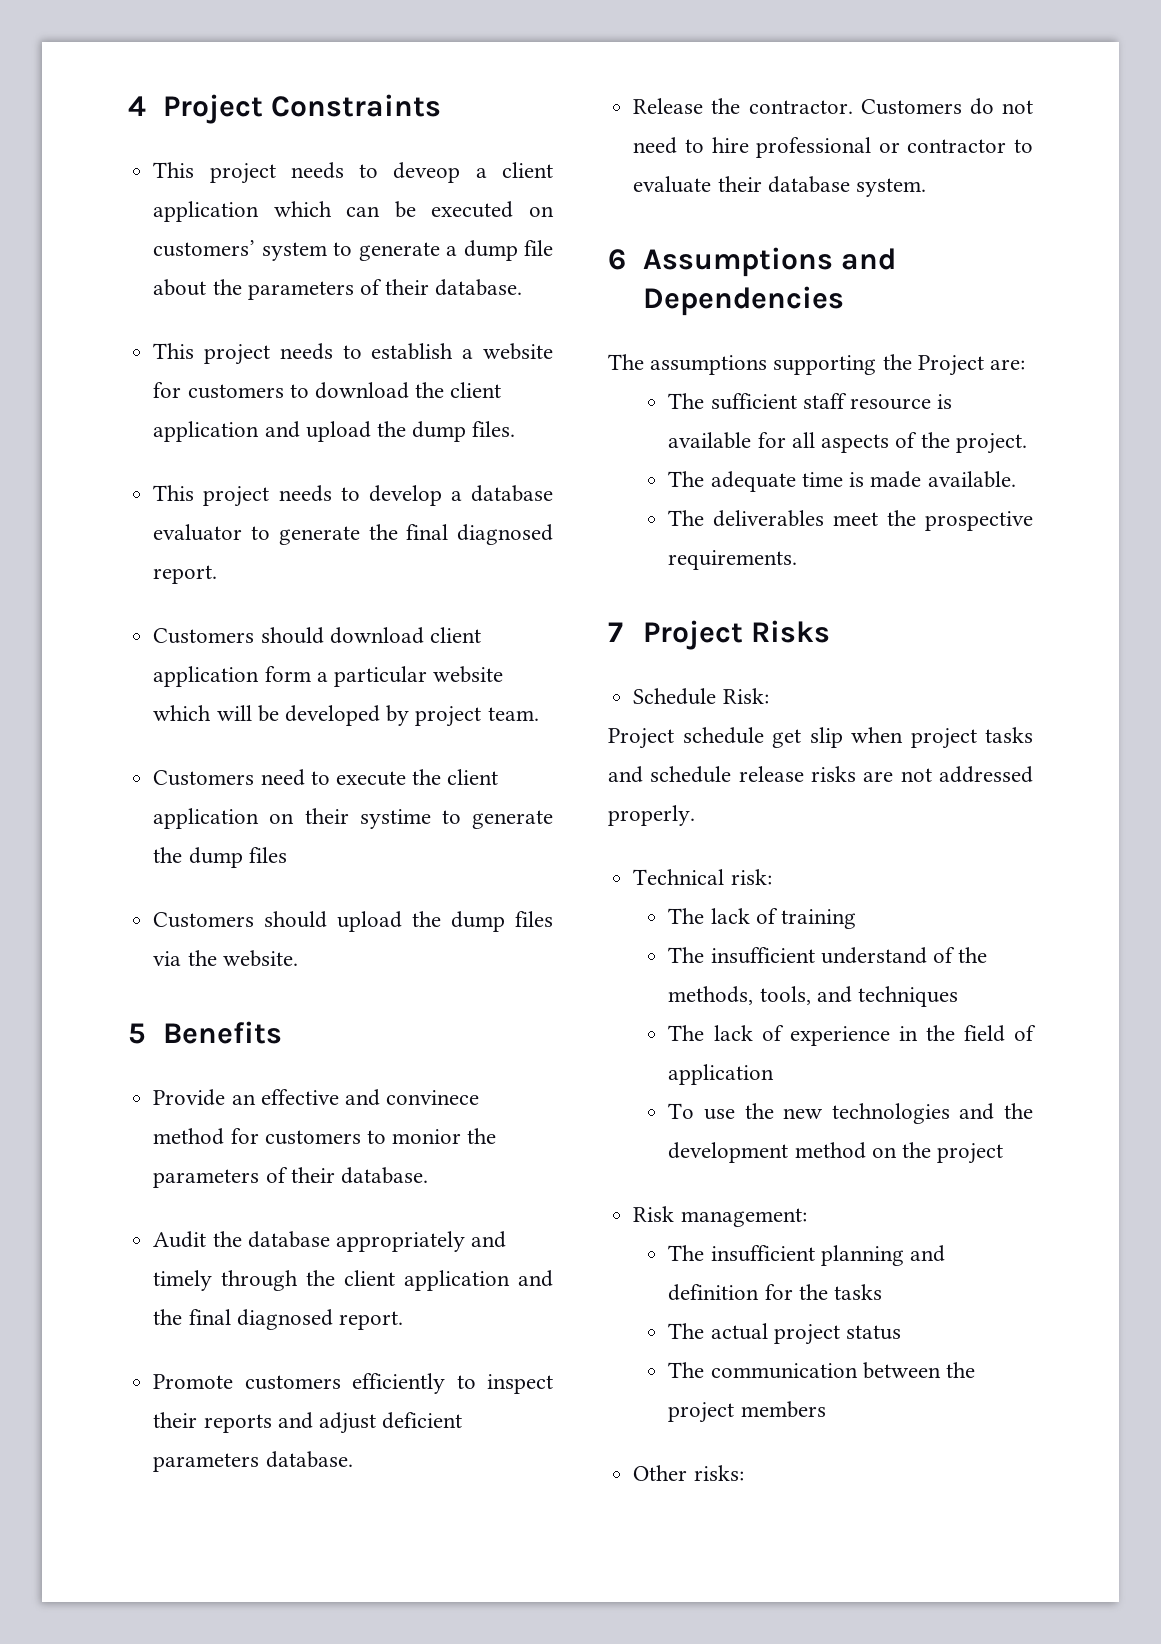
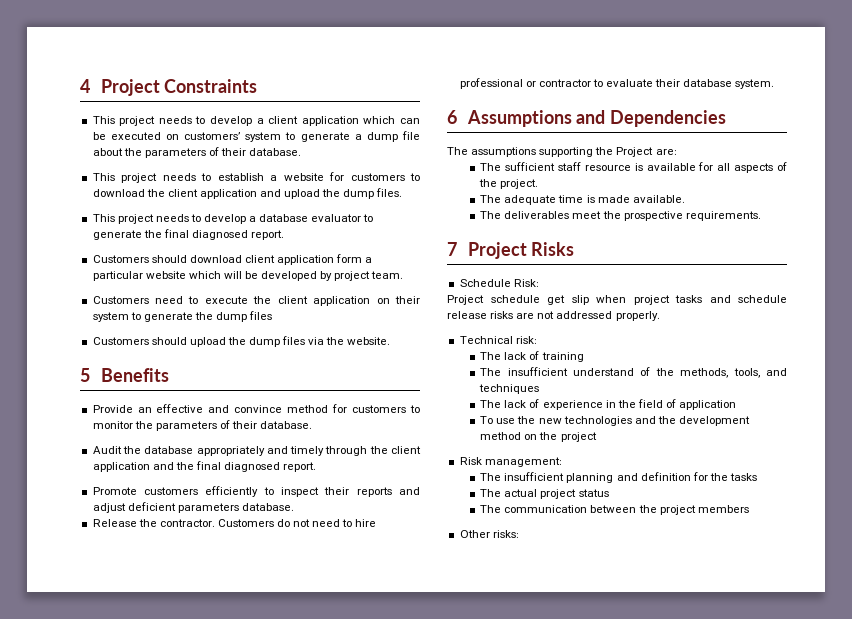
[393,162,461,183] deveop -> [210,116,253,126] develop
[359,809,431,829] systime -> [92,312,129,322] system
[386,1090,480,1105] convinece -> [234,405,283,413] convince
[392,1129,462,1144] monior -> [92,421,133,429] monitor

